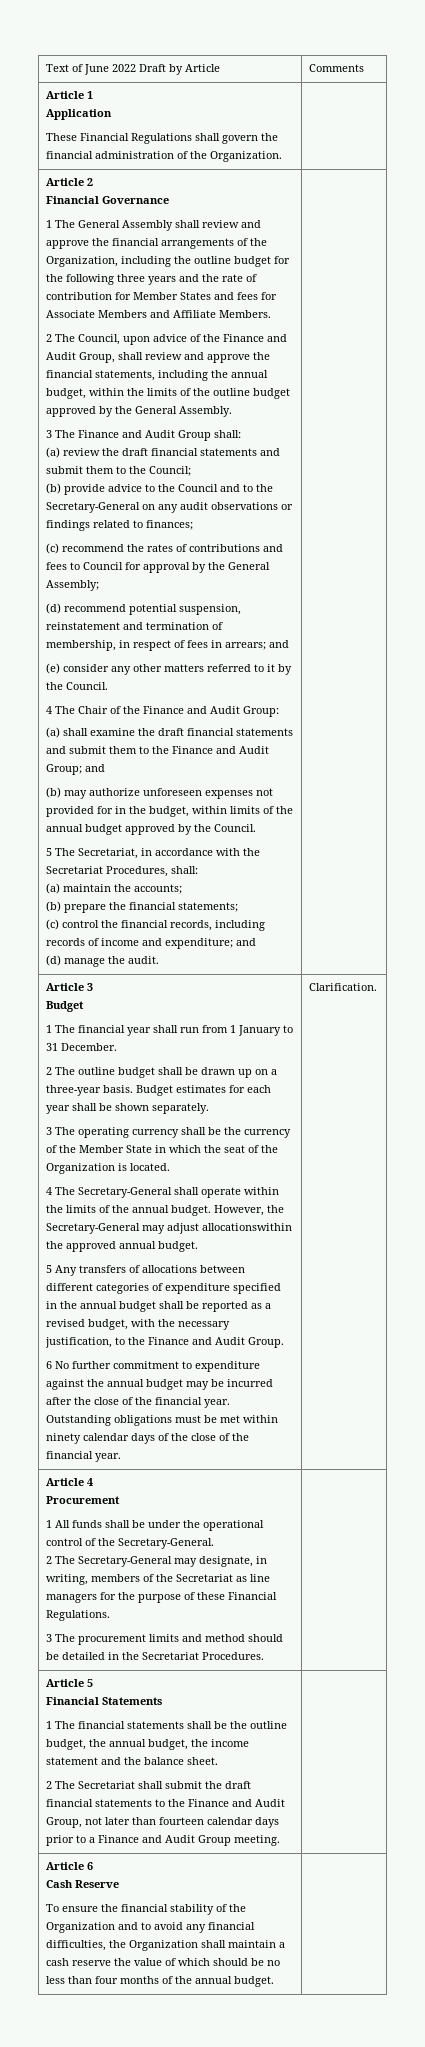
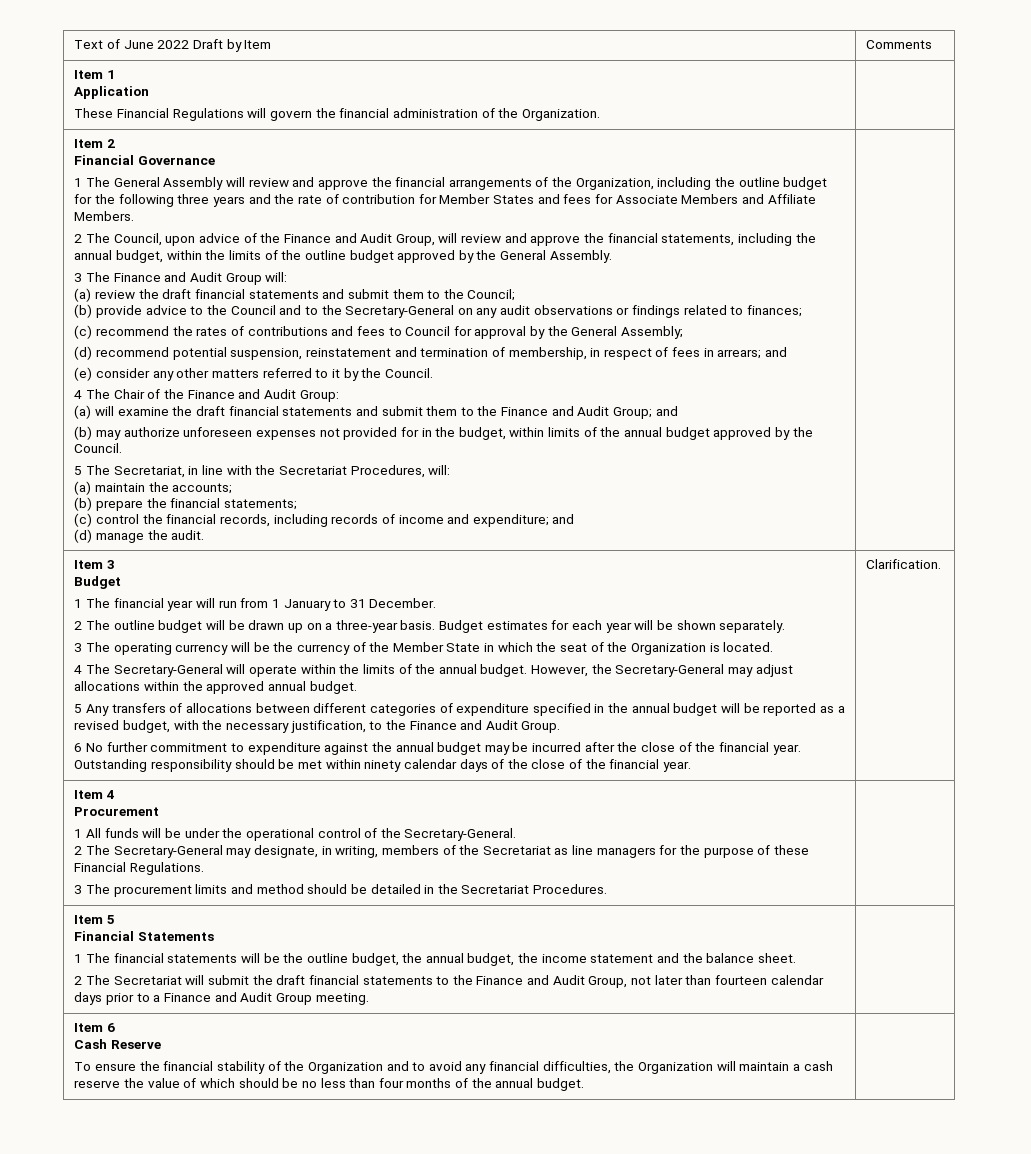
[184,64,220,72] Article -> [244,40,272,49] Item
[45,91,84,99] Article -> [74,70,104,79] Item
[194,133,220,141] shall -> [247,108,267,118] will
[45,178,84,186] Article -> [74,139,104,148] Item
[174,220,200,228] shall -> [225,177,245,187] will
[117,352,143,360] shall -> [438,233,458,243] will
[213,430,241,438] shall: -> [265,272,288,282] will:
[62,728,88,736] shall -> [94,406,114,416] will
[154,848,213,856] accordance -> [201,465,223,475] line
[170,866,198,874] shall: -> [428,465,451,475] will:
[45,983,84,991] Article -> [74,560,104,569] Item
[152,1025,178,1033] shall -> [195,598,215,608] will
[157,1067,183,1075] shall -> [205,620,225,630] will
[71,1103,97,1111] shall -> [634,620,654,630] will
[180,1127,206,1135] shall -> [230,642,250,652] will
[173,1187,199,1195] shall -> [226,664,246,674] will
[201,1223,292,1231] allocationswithin -> [74,681,179,691] allocations within
[158,1301,184,1309] shall -> [721,703,741,713] will
[113,1415,201,1426] obligations must -> [150,759,275,772] responsibility should
[45,1478,84,1486] Article -> [74,790,104,799] Item
[104,1520,130,1528] shall -> [142,828,162,838] will
[45,1679,84,1687] Article -> [74,915,104,924] Item
[186,1721,212,1729] shall -> [240,953,260,963] will
[137,1781,163,1789] shall -> [185,975,205,985] will
[45,1862,84,1870] Article -> [74,1023,104,1032] Item
[200,1940,226,1948] shall -> [716,1061,736,1071] will

